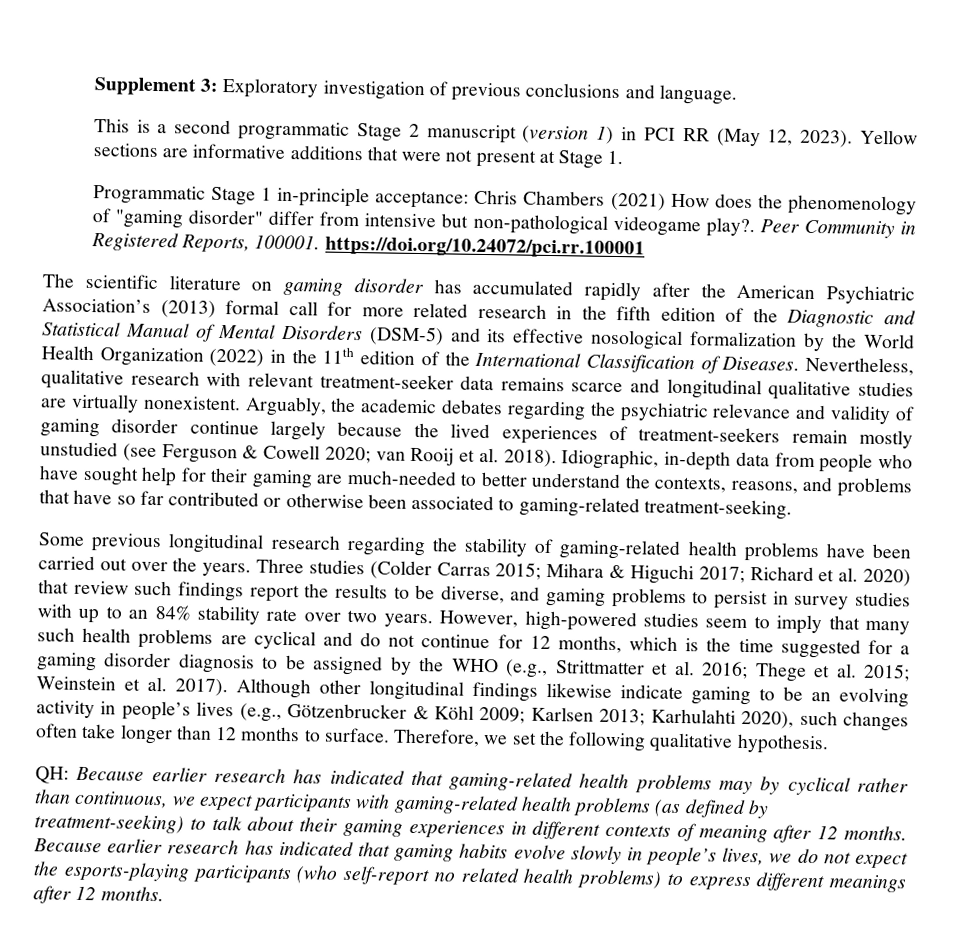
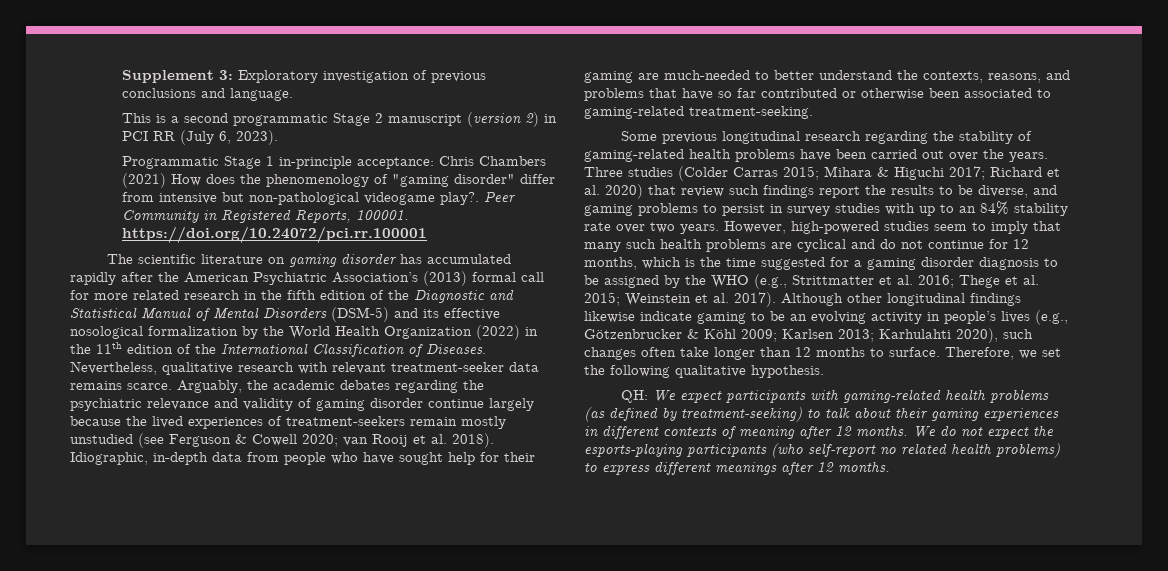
[596,125,615,144] 1) -> [524,112,539,127] 2)
[716,128,794,147] (May 12, -> [179,130,231,145] (July 6,
[860,129,919,145] [92,143,624,169] Yellow sections are informative additions that were not present at Stage 1. -> (278, 137) none
[571,378,914,401] [40,393,241,413] scarce and longitudinal qualitative studies are virtually nonexistent. -> [127,383,172,390] scarce.
[75,766,909,796] [34,789,196,809] Because earlier research has indicated that gaming-related health problems may by cyclical rather than continuous, we -> [653,390,677,401] We
[33,838,793,866] Because earlier research has indicated that gaming habits evolve slowly in people’s lives, we -> [913,426,936,437] We

